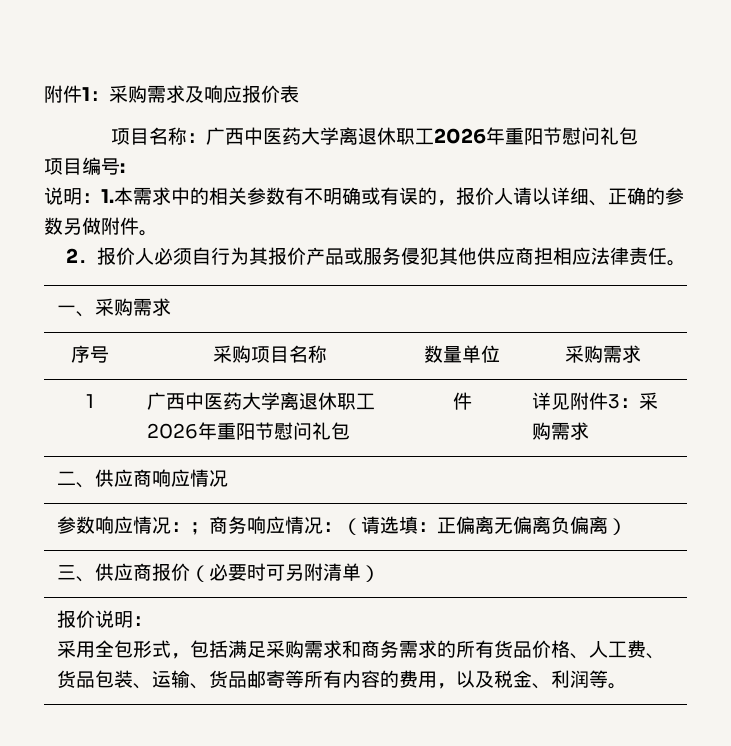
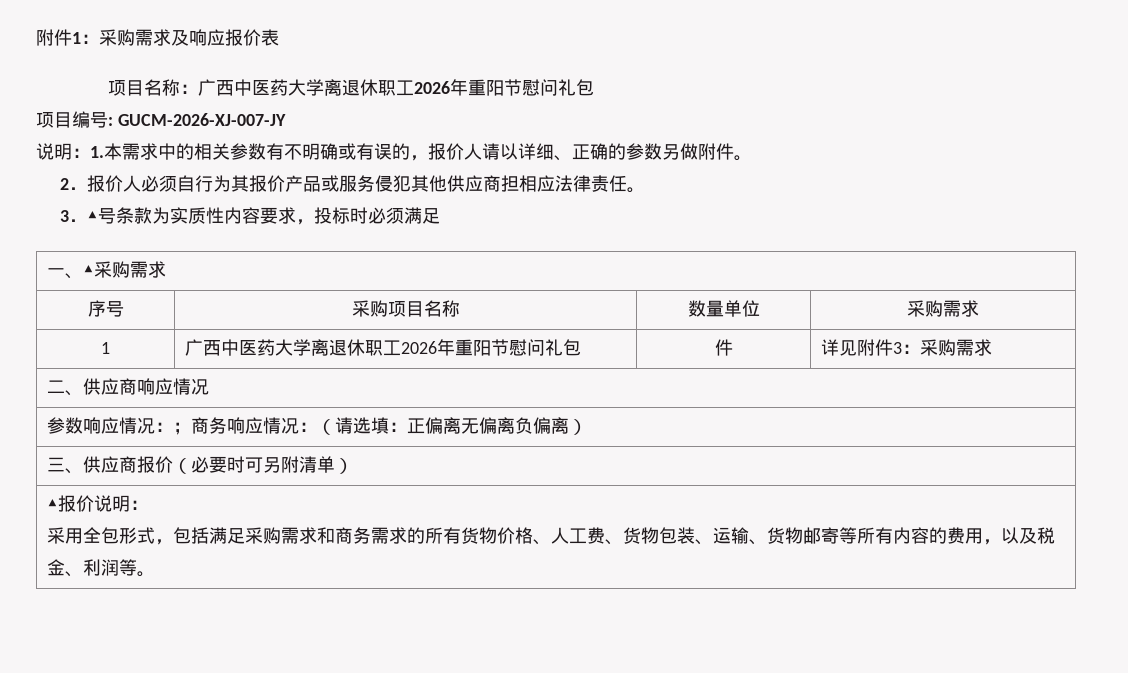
(125, 168) none -> [117,113,286,126] GUCM-2026-XJ-007-JY
(687, 263) none -> [60,207,441,225] // 3．▲号条款为实质性内容要求，投标时必须满足
(96, 314) none -> [83,265,95,276] ▲
(381, 573) none -> [47,499,59,510] ▲
[513,641,533,658] 品 -> [479,527,498,544] 物
[76,671,96,688] 品 -> [641,527,660,544] 物
[228,671,248,688] 品 -> [785,527,804,544] 物

